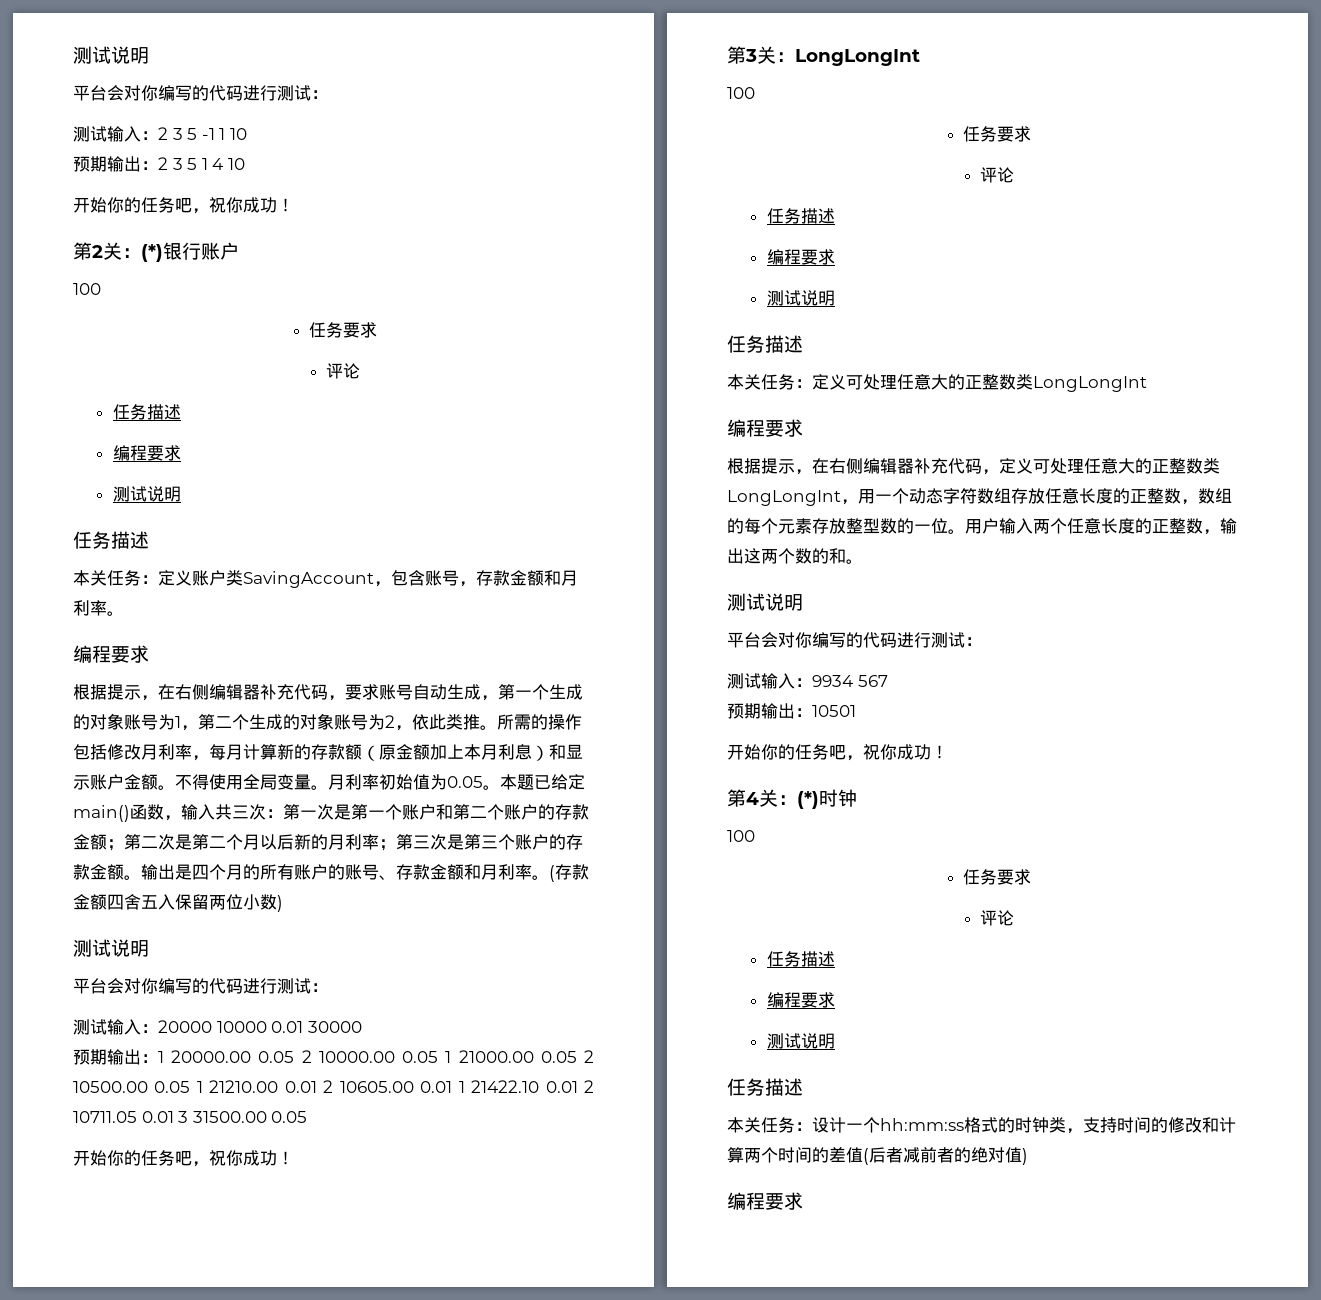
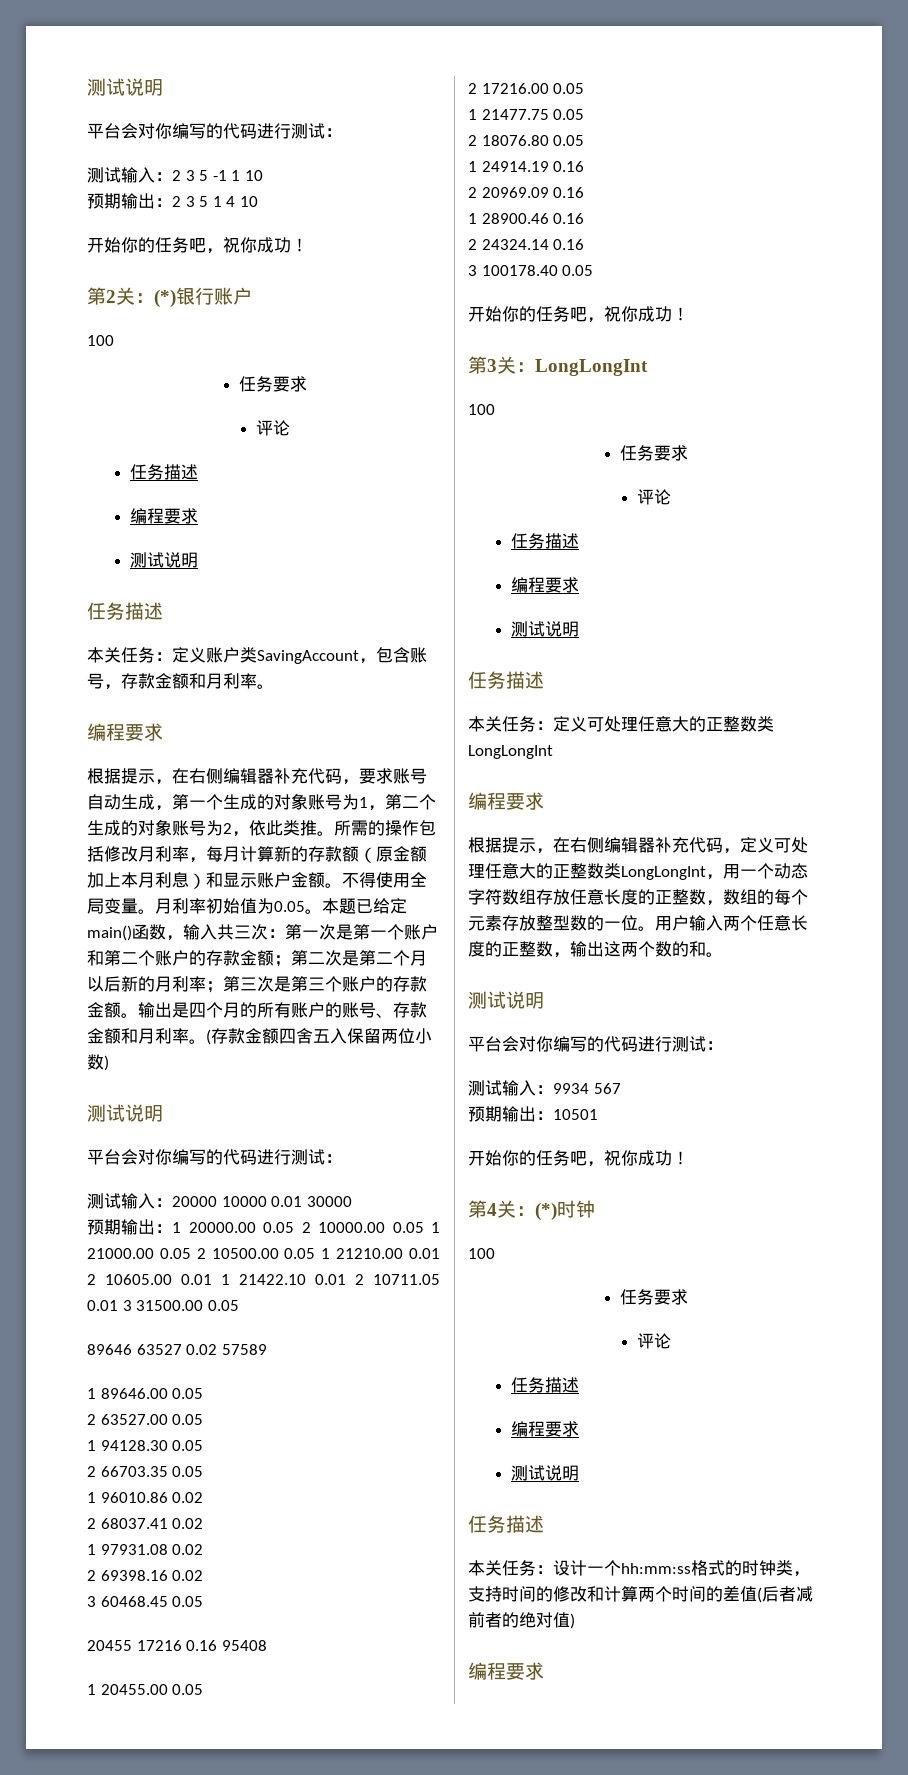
(308, 1117) none -> [87,1344,267,1355] [87,1388,204,1399] [87,1414,204,1425] [87,1440,204,1451] [87,1466,204,1477] [87,1492,204,1503] [87,1518,204,1529] [87,1544,204,1555] [87,1570,204,1581] [87,1596,204,1607] [87,1640,267,1651] [87,1684,204,1695] [468,83,585,94] [468,109,585,120] [468,135,585,146] [468,161,585,172] [468,187,585,198] [468,213,585,224] [468,239,585,250] [468,265,594,276] // 89646 63527 0.02 57589 // 1 89646.00 0.05 // 2 63527.00 0.05 // 1 94128.30 0.05 // 2 66703.35 0.05 // 1 96010.86 0.02 // 2 68037.41 0.02 // 1 97931.08 0.02 // 2 69398.16 0.02 // 3 60468.45 0.05 // 20455 17216 0.16 95408 // 1 20455.00 0.05 // 2 17216.00 0.05 // 1 21477.75 0.05 // 2 18076.80 0.05 // 1 24914.19 0.16 // 2 20969.09 0.16 // 1 28900.46 0.16 // 2 24324.14 0.16 // 3 100178.40 0.05

